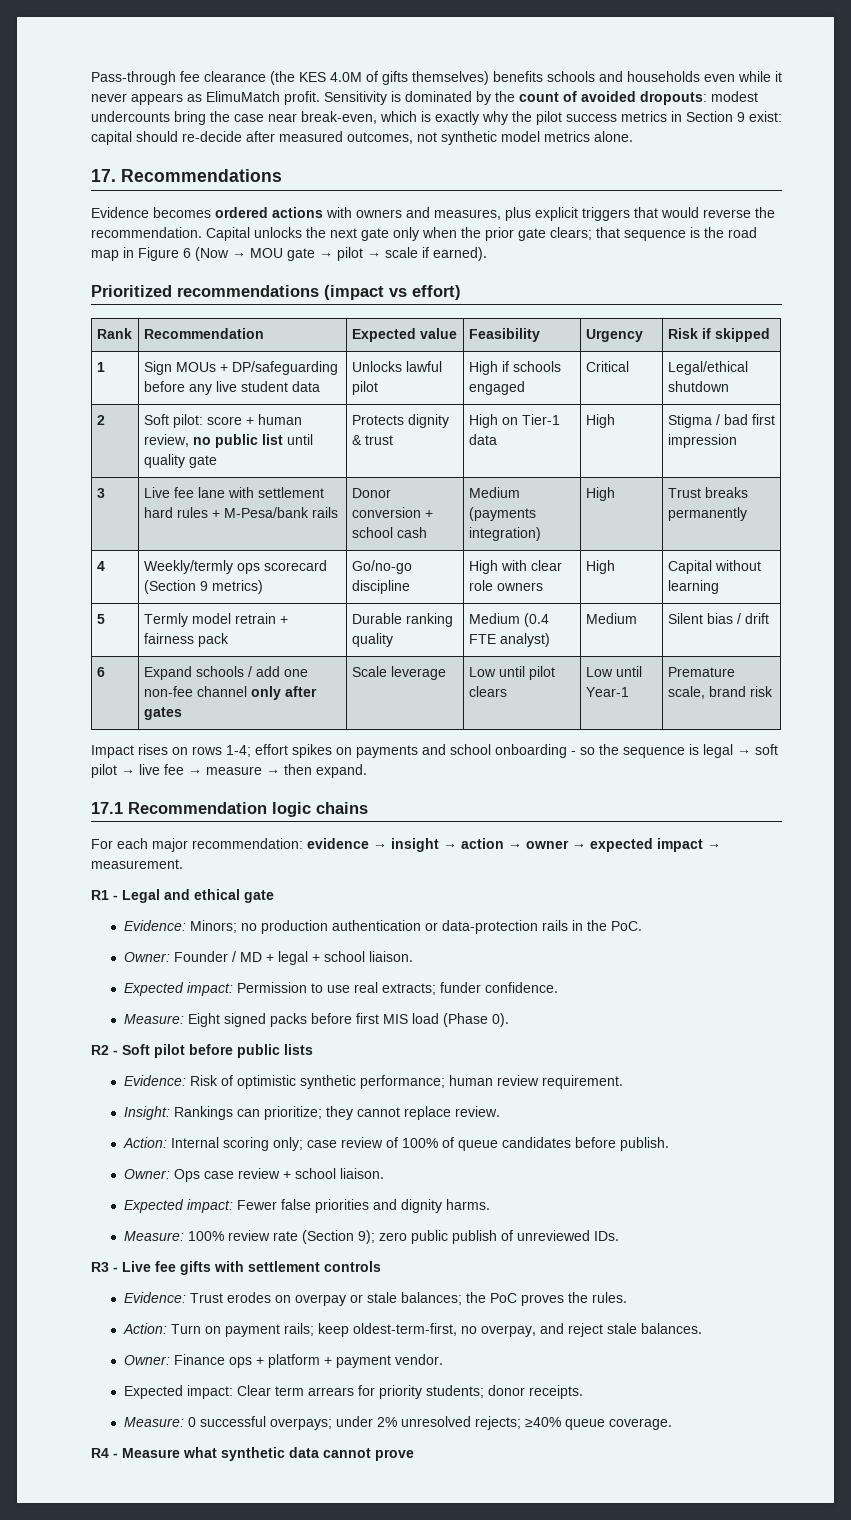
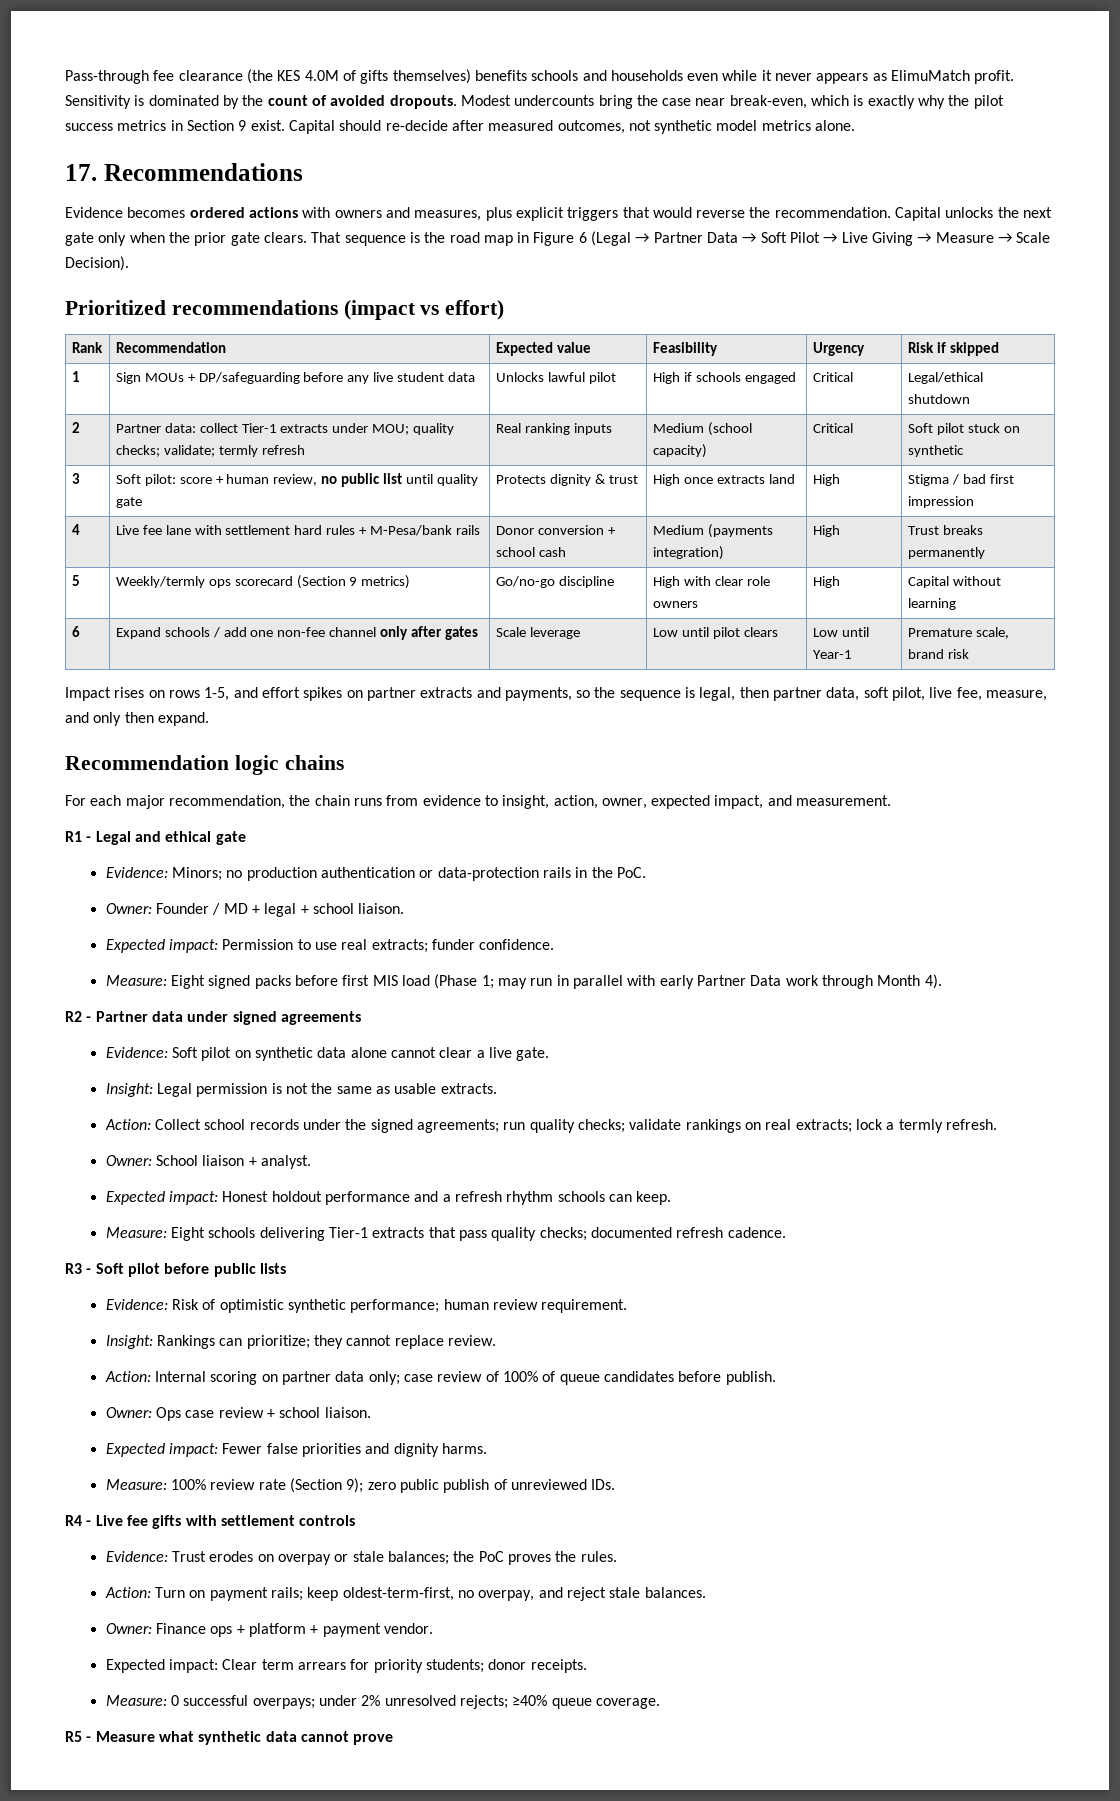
[640,91,758,105] dropouts: modest -> [389,95,511,109] dropouts. Modest
[749,111,782,122] [91,131,132,145] exist: capital -> [250,120,335,134] exist. Capital
[550,227,620,240] clears; that -> [263,232,342,243] clears. That
[195,247,487,261] (Now → MOU gate → pilot → scale if earned). -> [591,231,1051,246] [65,256,129,271] (Legal → Partner Data → Soft Pilot → Live Giving → Measure → Scale Decision).
(105, 420) none -> [115,423,455,435] [115,445,305,457] [495,423,612,435] [652,422,752,436] [652,444,707,458] [812,423,853,433] [907,423,1020,435] [907,445,964,457] [71,473,80,484] | Partner data: collect Tier-1 extracts under MOU; quality checks; validate; termly refresh | Real ranking inputs | Medium (school capacity) | Critical | Soft pilot stuck on synthetic // 3
[501,414,560,425] [468,434,497,445] on Tier-1 data -> [683,474,795,484] once extracts land
[96,488,105,498] 3 -> [71,524,80,535] 4
[96,561,105,571] 4 -> [71,575,80,586] 5
[96,614,105,624] [143,613,288,627] [143,633,229,647] [351,613,453,627] [351,633,393,647] [468,613,549,627] [468,633,550,647] [585,613,637,624] [667,613,769,624] // 5 | Termly model retrain + fairness pack | Durable ranking quality | Medium (0.4 FTE analyst) | Medium | Silent bias / drift -> (956, 604) none
[226,745,251,757] 1-4; -> [204,687,258,701] 1-5, and
[356,744,778,758] [91,764,280,778] payments and school onboarding - so the sequence is legal → soft pilot → live fee → measure → -> [366,687,1048,701] [65,712,122,726] partner extracts and payments, so the sequence is legal, then partner data, soft pilot, live fee, measure, and only
[91,802,123,814] 17.1 -> (209, 719) none
[192,838,721,852] recommendation: evidence → insight → action → owner → expected impact → -> [168,795,792,809] recommendation, the chain runs from evidence to insight, action, owner, expected impact, and
[491,1013,509,1027] [91,1045,109,1055] 0). // R2 -> [481,974,942,989] [65,1011,361,1025] [105,1047,550,1061] [105,1083,497,1097] [104,1119,997,1133] [105,1155,312,1169] [105,1191,672,1205] [105,1227,786,1241] [65,1263,82,1274] 1; may run in parallel with early Partner Data work through Month 4). // R2 - Partner data under signed agreements // Evidence: Soft pilot on synthetic data alone cannot clear a live gate. // Insight: Legal permission is not the same as usable extracts. // Action: Collect school records under the signed agreements; run quality checks; validate rankings on real extracts; lock a termly refresh. // Owner: School liaison + analyst. // Expected impact: Honest holdout performance and a refresh rhythm schools can keep. // Measure: Eight schools delivering Tier-1 extracts that pass quality checks; documented refresh cadence. // R3
(269, 1144) none -> [261,1371,365,1385] on partner data
[91,1262,109,1272] R3 -> [65,1515,82,1526] R4
[91,1448,109,1458] R4 -> [65,1731,82,1742] R5

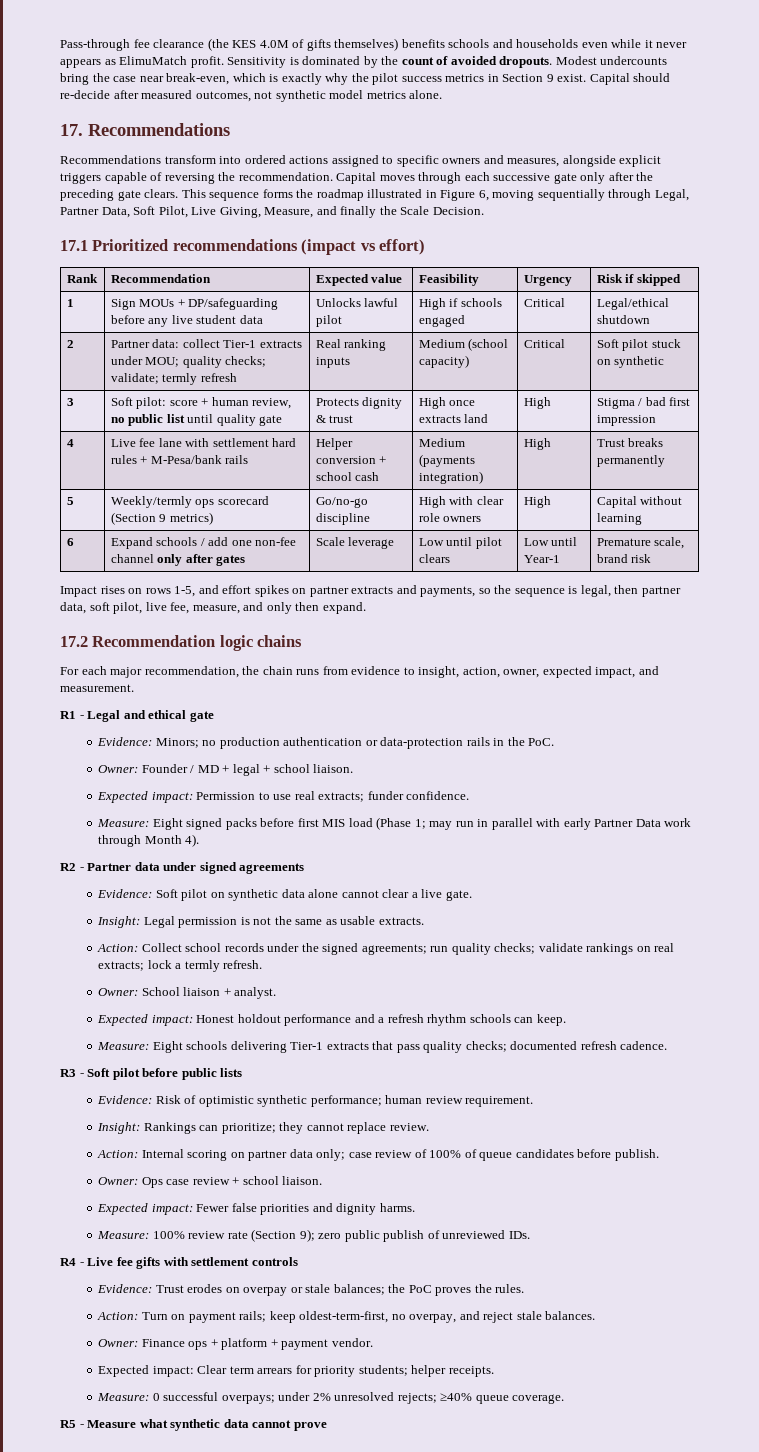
[65,207,331,218] Evidence becomes ordered actions with -> [60,155,439,167] Recommendations transform into ordered actions assigned to specific
[485,207,512,221] plus -> [562,155,616,167] alongside
[622,207,1053,221] [65,231,1051,246] [65,256,129,271] that would reverse the recommendation. Capital unlocks the next gate only when the prior gate clears. That sequence is the road map in Figure 6 (Legal → Partner Data → Soft Pilot → Live Giving → Measure → Scale Decision). // -> [104,172,654,184] [60,189,689,201] [60,206,484,218] [60,240,88,251] capable of reversing the recommendation. Capital moves through each successive gate only after the preceding gate clears. This sequence forms the roadmap illustrated in Figure 6, moving sequentially through Legal, Partner Data, Soft Pilot, Live Giving, Measure, and finally the Scale Decision. // 17.1
[495,526,534,535] Donor -> [315,438,353,450] Helper
(209, 719) none -> [60,636,88,647] 17.2
[488,1659,527,1670] donor -> [411,1365,447,1377] helper

